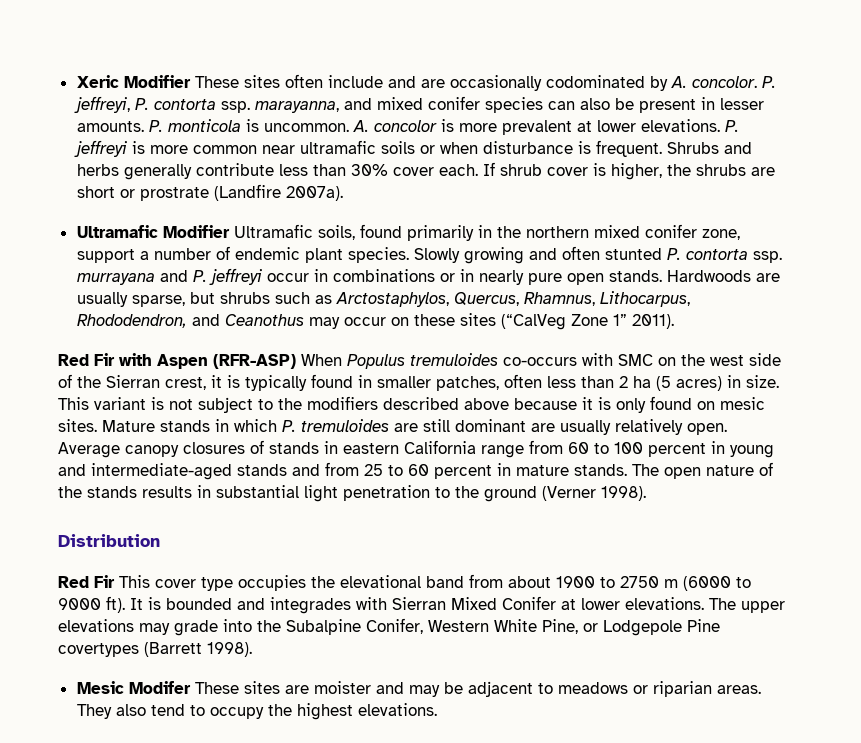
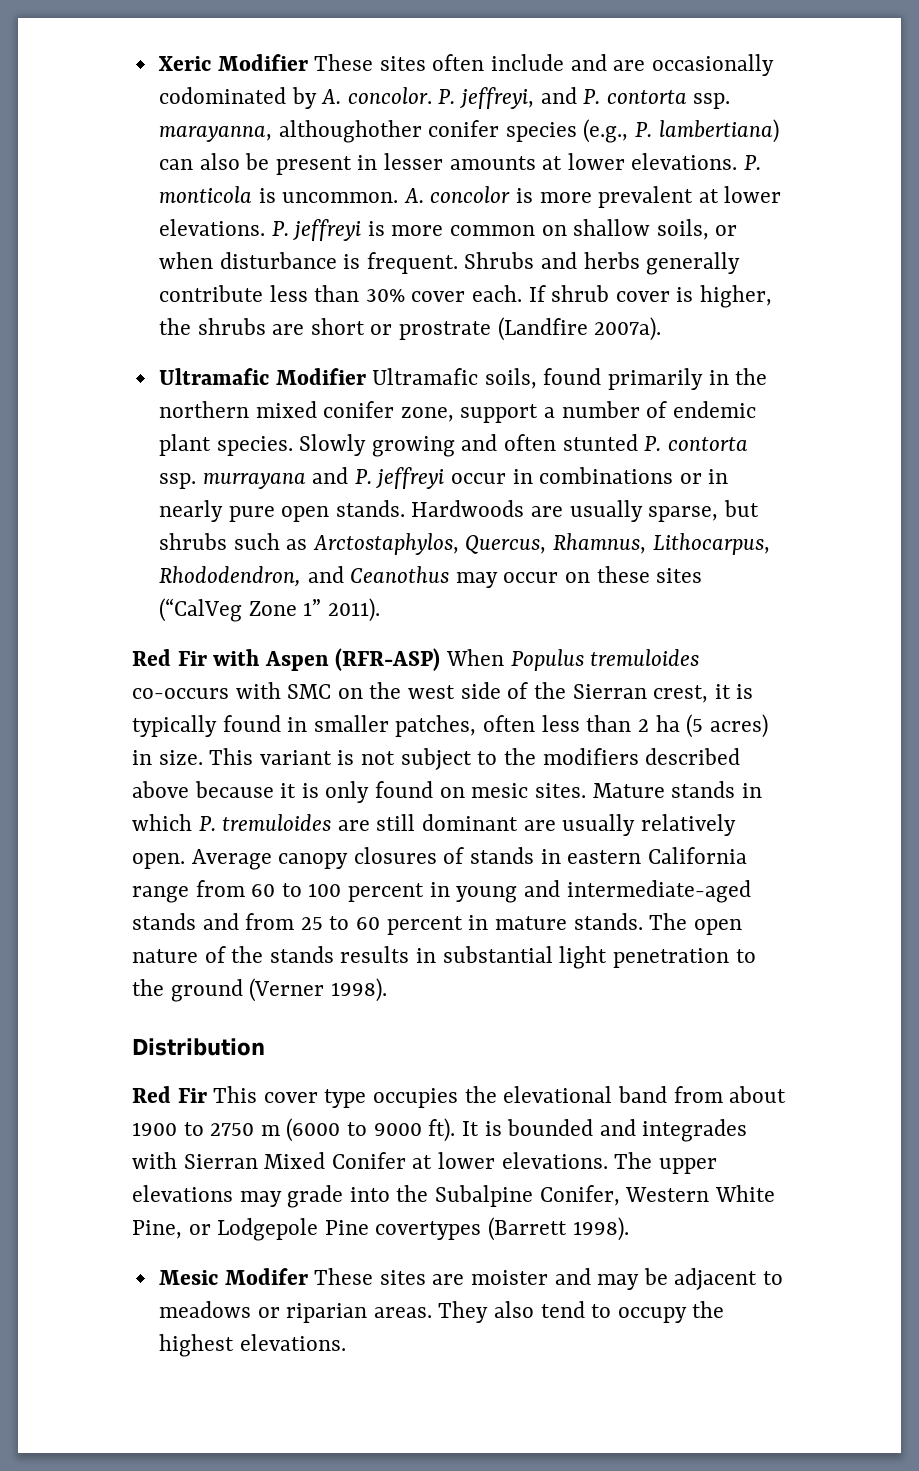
(130, 104) none -> [540,87,577,104] and
[343,96,543,113] and mixed conifer species -> [278,119,779,143] althoughother conifer species (e.g., P. lambertiana)
[76,121,144,132] amounts. -> [449,153,738,170] amounts at lower elevations.
[261,140,415,154] near ultramafic soils -> [541,219,709,240] on shallow soils,

